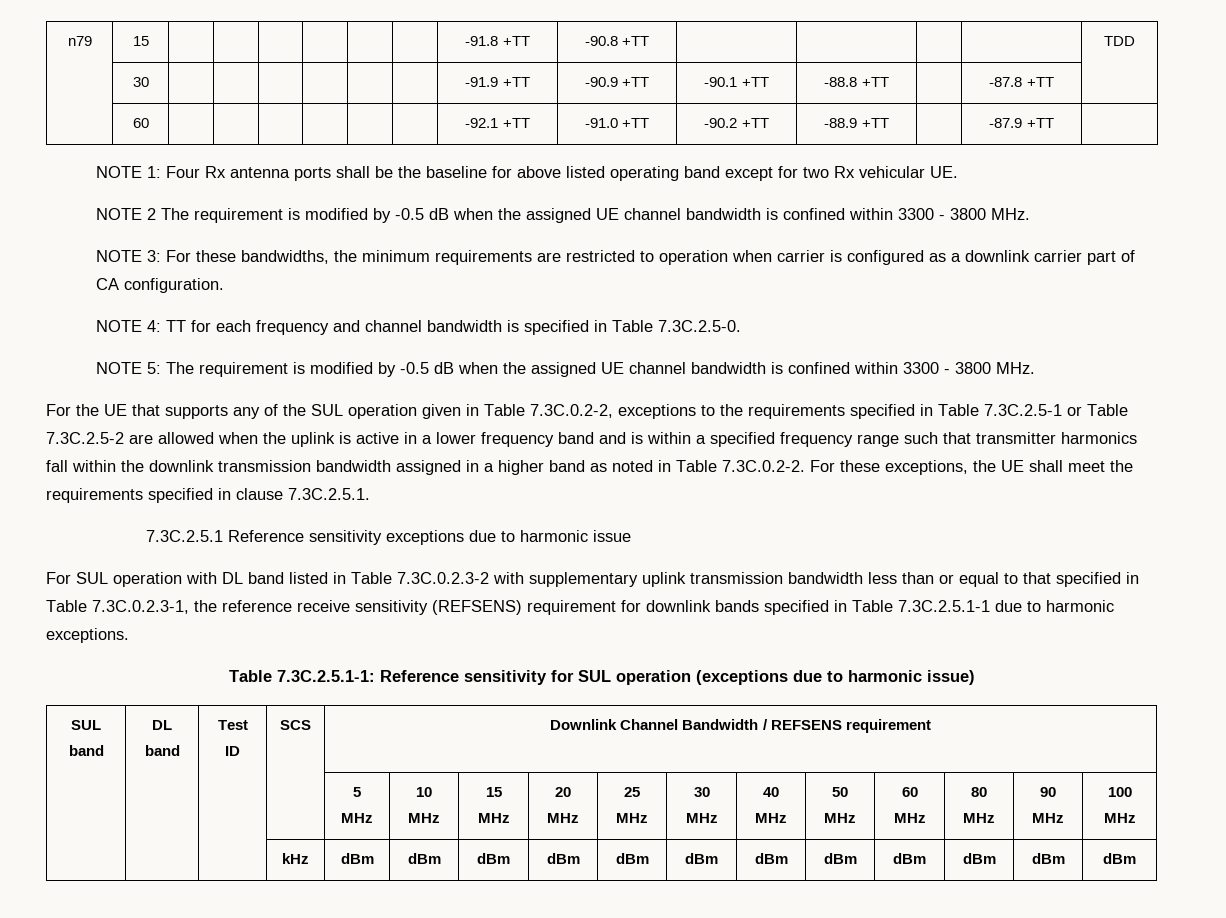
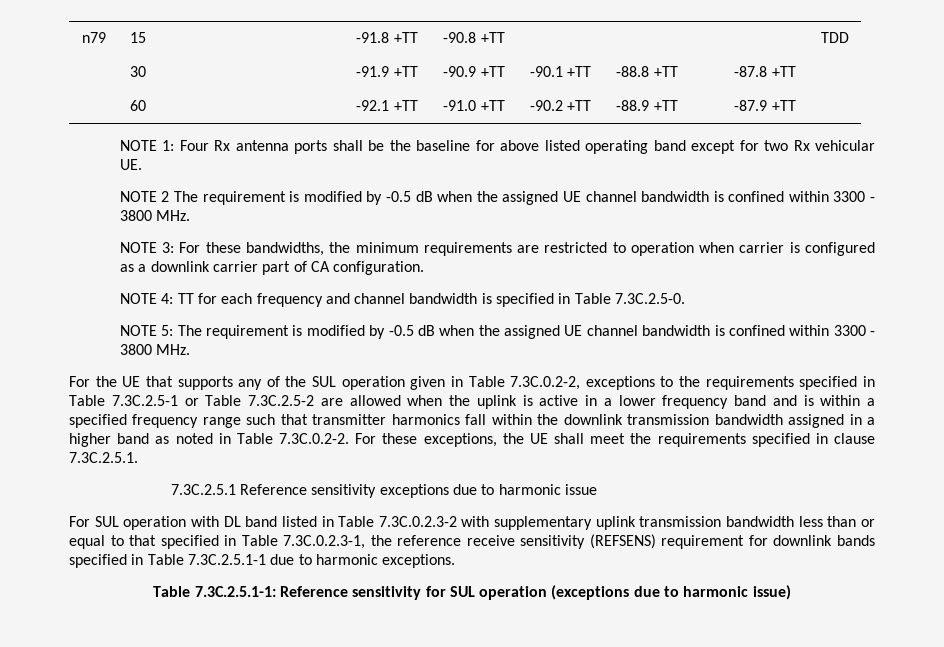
[71,720,101,730] [68,745,104,756] [152,720,172,730] [144,745,180,756] [217,720,248,730] [225,746,240,756] [280,720,311,730] [550,719,931,733] [353,787,361,797] [341,813,373,823] [416,787,432,797] [408,813,440,823] [485,787,502,797] [477,813,510,823] [555,787,571,797] [547,813,579,823] [624,787,641,797] [616,813,649,823] [693,787,710,797] [685,813,718,823] [763,787,780,797] [755,813,788,823] [832,787,849,797] [824,813,857,823] [901,787,918,797] [893,813,926,823] [971,787,988,797] [963,813,996,823] [1040,787,1056,797] [1032,813,1064,823] [1107,787,1132,797] [1103,813,1136,823] [282,853,309,864] [340,853,374,864] [407,853,441,864] [477,853,510,864] [546,853,580,864] [615,853,649,864] [685,853,719,864] [754,853,788,864] [823,853,857,864] [893,853,927,864] [962,853,996,864] [1031,853,1065,864] [1103,853,1136,864] // SUL band | DL band | Test ID | SCS | Downlink Channel Bandwidth / REFSENS requirement // | | | | 5 MHz | 10 MHz | 15 MHz | 20 MHz | 25 MHz | 30 MHz | 40 MHz | 50 MHz | 60 MHz | 80 MHz | 90 MHz | 100 MHz // | | | kHz | dBm | dBm | dBm | dBm | dBm | dBm | dBm | dBm | dBm | dBm | dBm | dBm -> (791, 592) none

